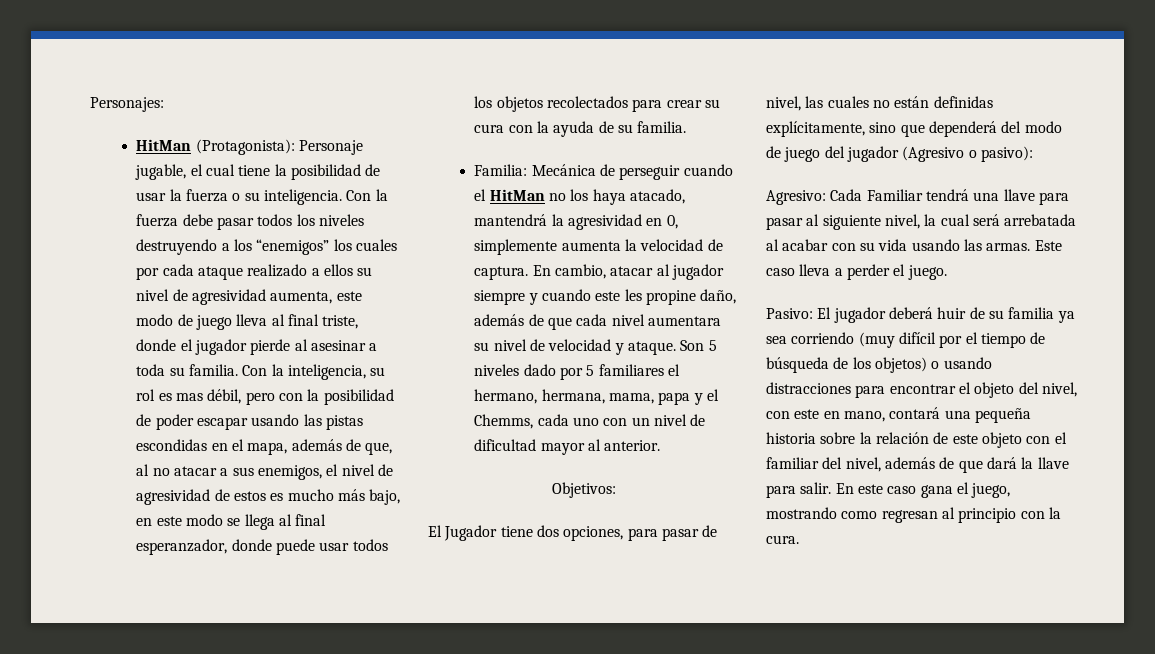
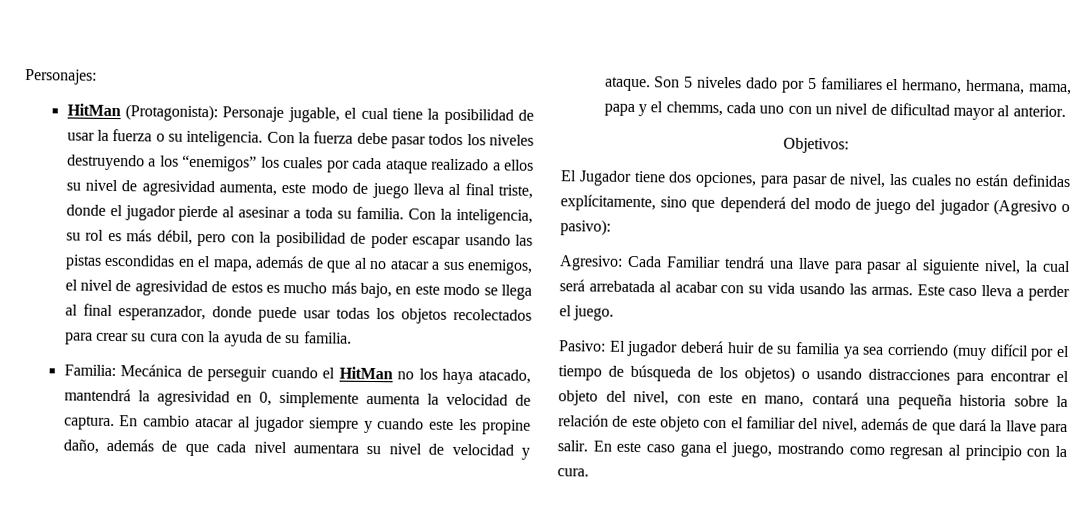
[175,393,203,401] mas -> [126,229,153,242] más
[365,442,393,455] que, -> [326,260,352,273] que
[352,539,388,551] todos -> [335,307,370,319] todas
[554,264,606,279] cambio, -> [143,415,191,427] cambio
[474,414,534,429] Chemms, -> [665,101,723,117] chemms,

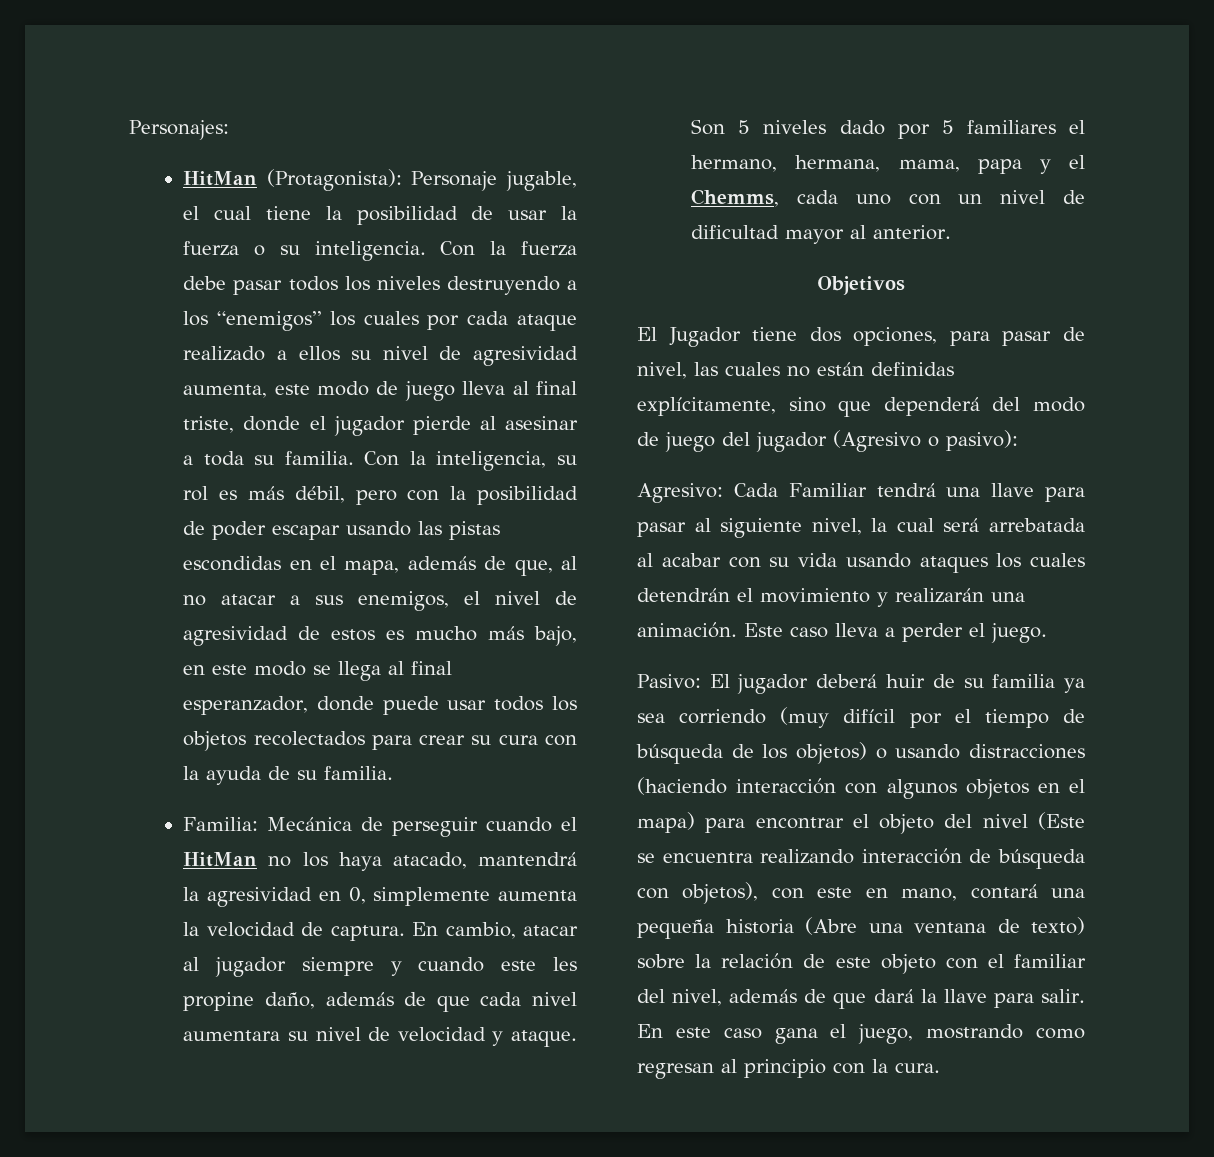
[326,260,352,273] que -> [514,559,553,576] que,
[335,307,370,319] todas -> [494,696,544,711] todos
[143,415,191,427] cambio -> [445,922,516,939] cambio,
[665,101,723,117] chemms, -> [691,189,780,207] Chemms,
[783,137,849,154] Objetivos: -> [817,276,905,295] Objetivos
[848,283,913,296] las armas. -> [919,553,1085,573] [637,588,1025,607] [637,622,737,638] ataques los cuales detendrán el movimiento y realizarán una animación.
(950, 374) none -> [637,777,1085,799] [637,812,695,833] (haciendo interacción con algunos objetos en el mapa)
[633,391,669,406] nivel, -> [982,812,1085,830] [637,848,1085,869] [637,882,759,904] nivel (Este se encuentra realizando interacción de búsqueda con objetos),
(1006, 400) none -> [805,917,1085,935] (Abre una ventana de texto)

